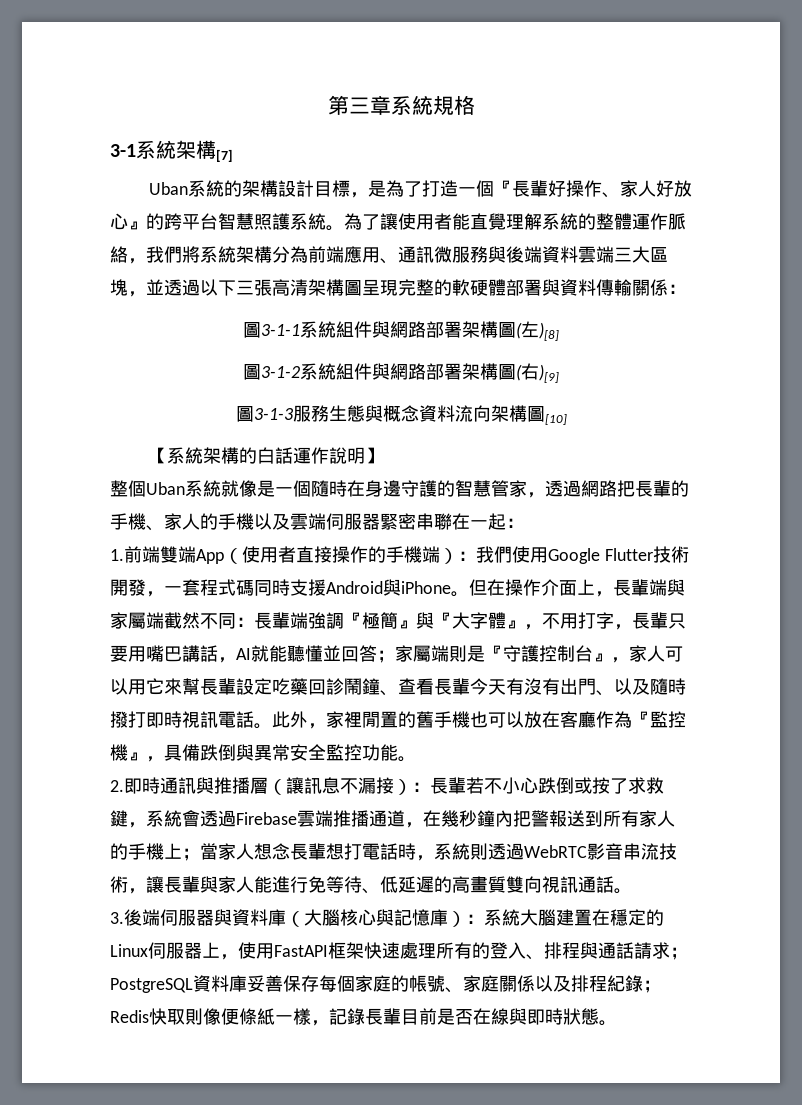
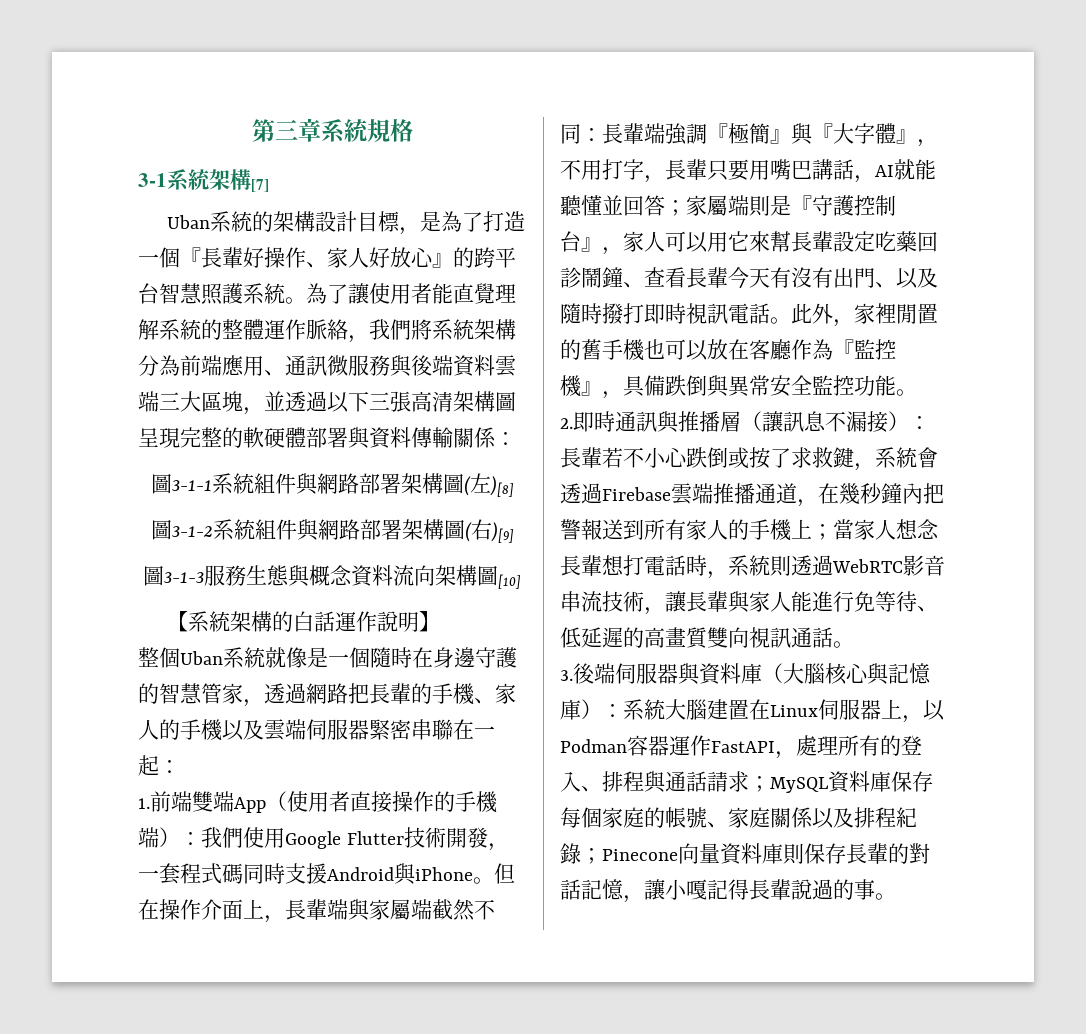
[610,909,664,926] 穩定的 -> (770, 709) none
[238,942,400,959] 使用FastAPI框架快速 -> [923,700,945,721] [560,735,796,759] 以Podman容器運作FastAPI，
[110,975,283,993] PostgreSQL資料庫妥善 -> [770,771,891,793] MySQL資料庫
[110,1008,599,1026] Redis快取則像便條紙一樣，記錄長輩目前是否在線與即時狀態 -> [602,843,930,865] [560,879,875,903] Pinecone向量資料庫則保存長輩的對話記憶，讓小嘎記得長輩說過的事

